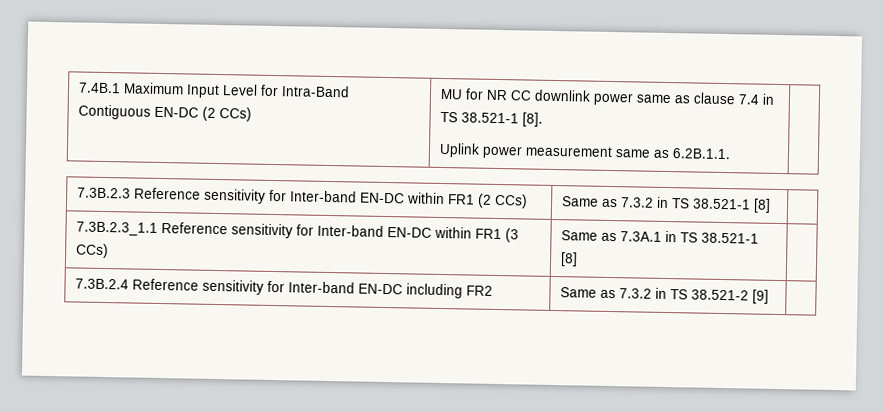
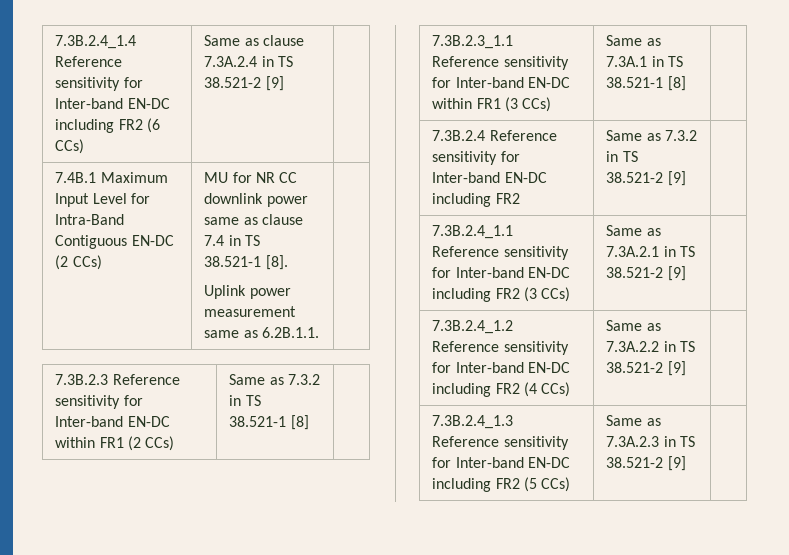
(78, 88) none -> [55,35,137,49] [55,56,123,67] [55,77,143,91] [55,98,170,109] [55,118,160,133] [55,139,85,154] [204,35,304,46] [204,56,293,67] [204,76,284,91] 7.3B.2.4_1.4 Reference sensitivity for Inter-band EN-DC including FR2 (6 CCs) | Same as clause 7.3A.2.4 in TS 38.521-2 [9] | //
(770, 296) none -> [432,225,514,239] [432,246,569,260] [432,267,570,278] [432,287,570,302] [606,225,661,236] [606,246,695,257] [606,266,686,281] [432,320,514,334] [432,341,569,355] [432,362,570,373] [432,382,570,397] [606,320,661,331] [606,341,695,352] [606,361,686,376] [432,415,514,429] [432,436,569,450] [432,457,570,468] [432,477,570,492] [606,415,661,426] [606,436,695,447] [606,456,686,471] // 7.3B.2.4_1.1 Reference sensitivity for Inter-band EN-DC including FR2 (3 CCs) | Same as 7.3A.2.1 in TS 38.521-2 [9] | // 7.3B.2.4_1.2 Reference sensitivity for Inter-band EN-DC including FR2 (4 CCs) | Same as 7.3A.2.2 in TS 38.521-2 [9] | // 7.3B.2.4_1.3 Reference sensitivity for Inter-band EN-DC including FR2 (5 CCs) | Same as 7.3A.2.3 in TS 38.521-2 [9] |

